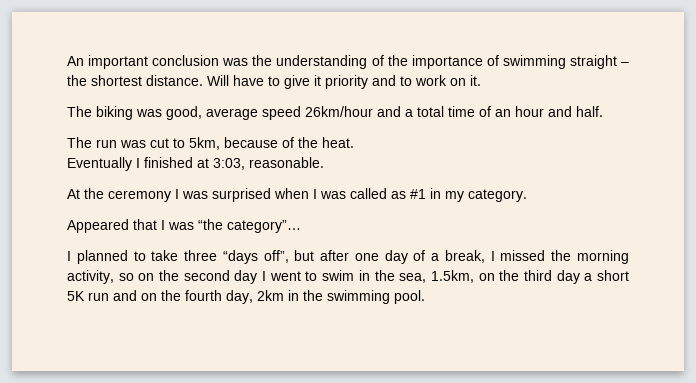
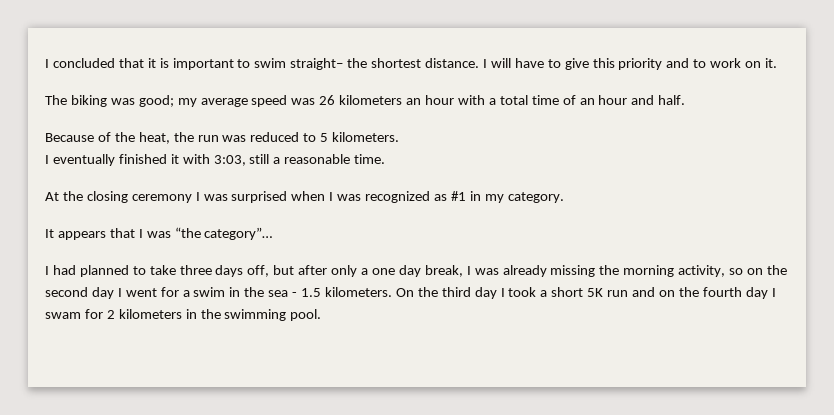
[67,55,629,69] An important conclusion was the understanding of the importance of swimming straight – -> [45,58,344,70] I concluded that it is important to swim straight–
[207,75,229,86] Will -> [482,58,511,68] I will
[314,75,321,86] it -> [592,58,615,68] this
[166,106,401,120] good, average speed 26km/hour and -> [138,95,485,107] good; my average speed was 26 kilometers an hour with
[67,137,354,150] [67,157,324,171] The run was cut to 5km, because of the heat. // Eventually I finished at 3:03, reasonable. -> [45,132,400,144] [45,154,386,166] Because of the heat, the run was reduced to 5 kilometers. // I eventually finished it with 3:03, still a reasonable time.
(104, 193) none -> [86,191,128,203] closing
[350,188,387,199] called -> [365,191,431,203] recognized
[67,219,129,233] Appeared -> [45,229,106,240] It appears
(71, 256) none -> [52,265,76,275] had
[222,250,546,264] “days off”, but after one day of a break, I missed -> [215,265,596,277] days off, but after only a one day break, I was already missing
[305,271,318,281] to -> [160,287,190,297] for a
[399,270,495,283] sea, 1.5km, on -> [268,287,414,297] sea - 1.5 kilometers. On
(580, 277) none -> [500,287,537,297] I took
[226,290,284,304] day, 2km -> [745,287,776,299] [45,309,182,319] day I swam for 2 kilometers

